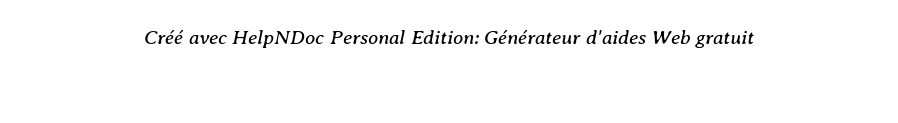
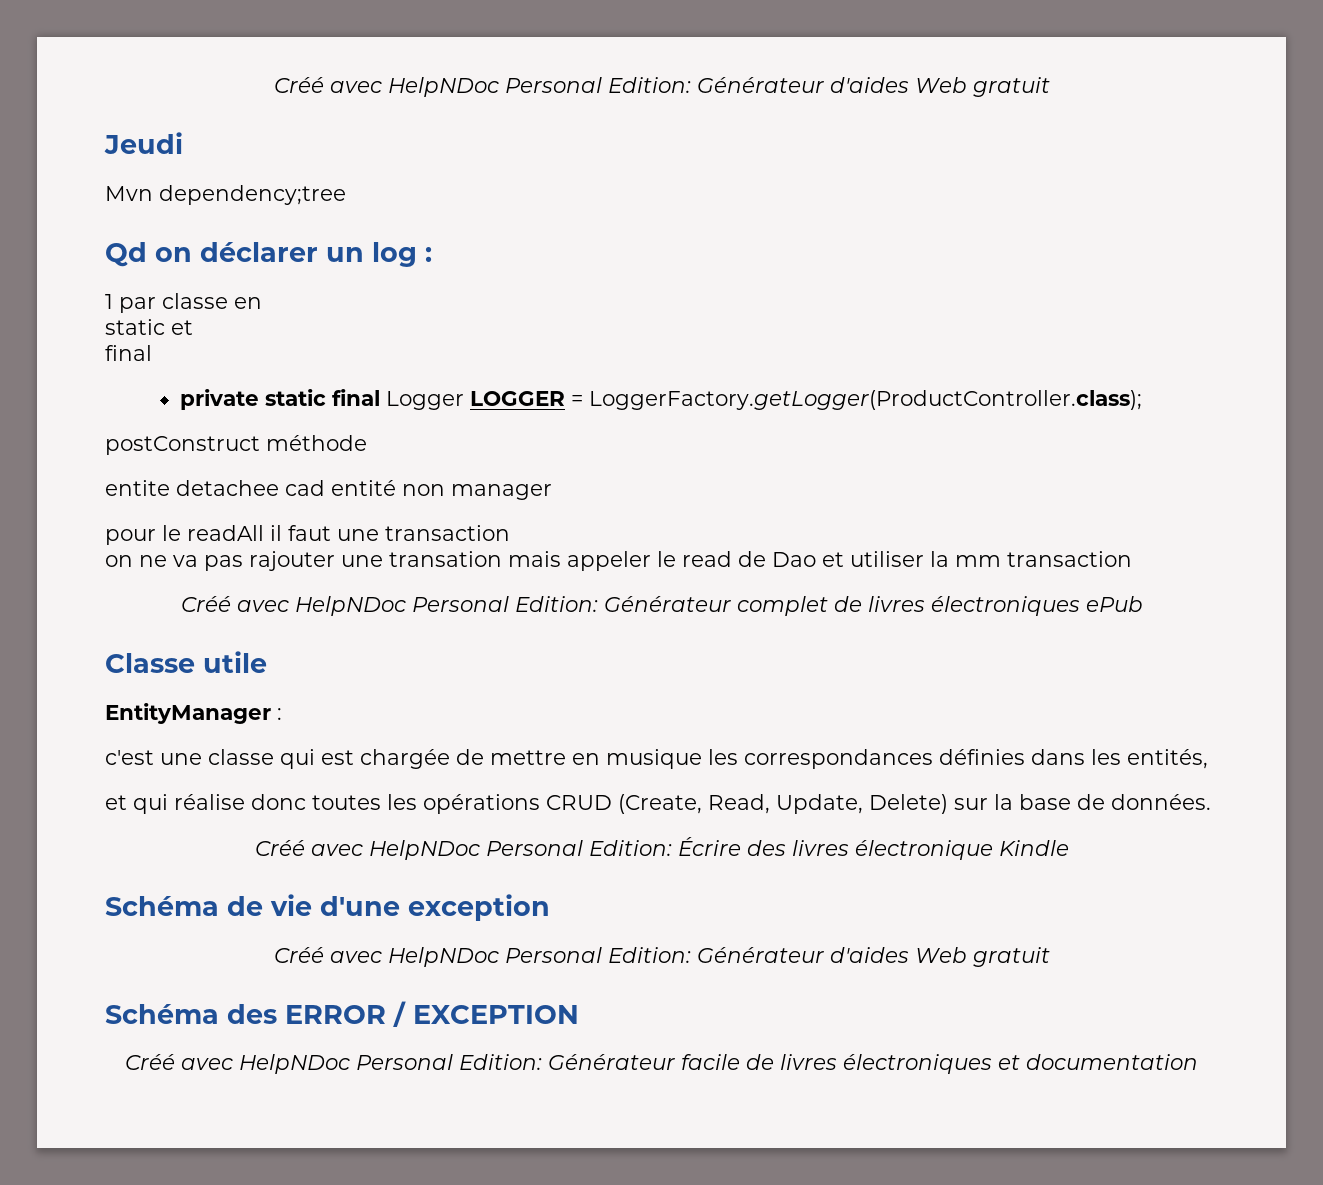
[144,30,754,48] Créé avec HelpNDoc Personal Edition: Générateur d'aides Web gratuit -> [273,77,1050,97] [104,132,183,154] [105,185,346,205] [105,242,432,267] [105,293,262,313] [105,319,193,335] [105,345,152,361] [180,389,1143,410] [105,435,367,455] [105,480,552,500] [105,525,510,545] [105,551,1132,571] [180,596,1143,616] [105,651,267,673] [105,703,282,724] [105,749,1208,769] [105,794,1211,814] [254,837,1069,860] [105,894,550,921] [273,947,1050,967] [105,1001,579,1027] [125,1054,1198,1074] Créé avec HelpNDoc Personal Edition: Générateur d'aides Web gratuit // Jeudi // Mvn dependency;tree // Qd on déclarer un log : // 1 par classe en // static et // final // private static final Logger LOGGER = LoggerFactory.getLogger(ProductController.class); // postConstruct méthode // entite detachee cad entité non manager // pour le readAll il faut une transaction // on ne va pas rajouter une transation mais appeler le read de Dao et utiliser la mm transaction // Créé avec HelpNDoc Personal Edition: Générateur complet de livres électroniques ePub // Classe utile // EntityManager : // c'est une classe qui est chargée de mettre en musique les correspondances définies dans les entités, // et qui réalise donc toutes les opérations CRUD (Create, Read, Update, Delete) sur la base de données. // Créé avec HelpNDoc Personal Edition: Écrire des livres électronique Kindle // Schéma de vie d'une exception // Créé avec HelpNDoc Personal Edition: Générateur d'aides Web gratuit // Schéma des ERROR / EXCEPTION // Créé avec HelpNDoc Personal Edition: Générateur facile de livres électroniques et documentation

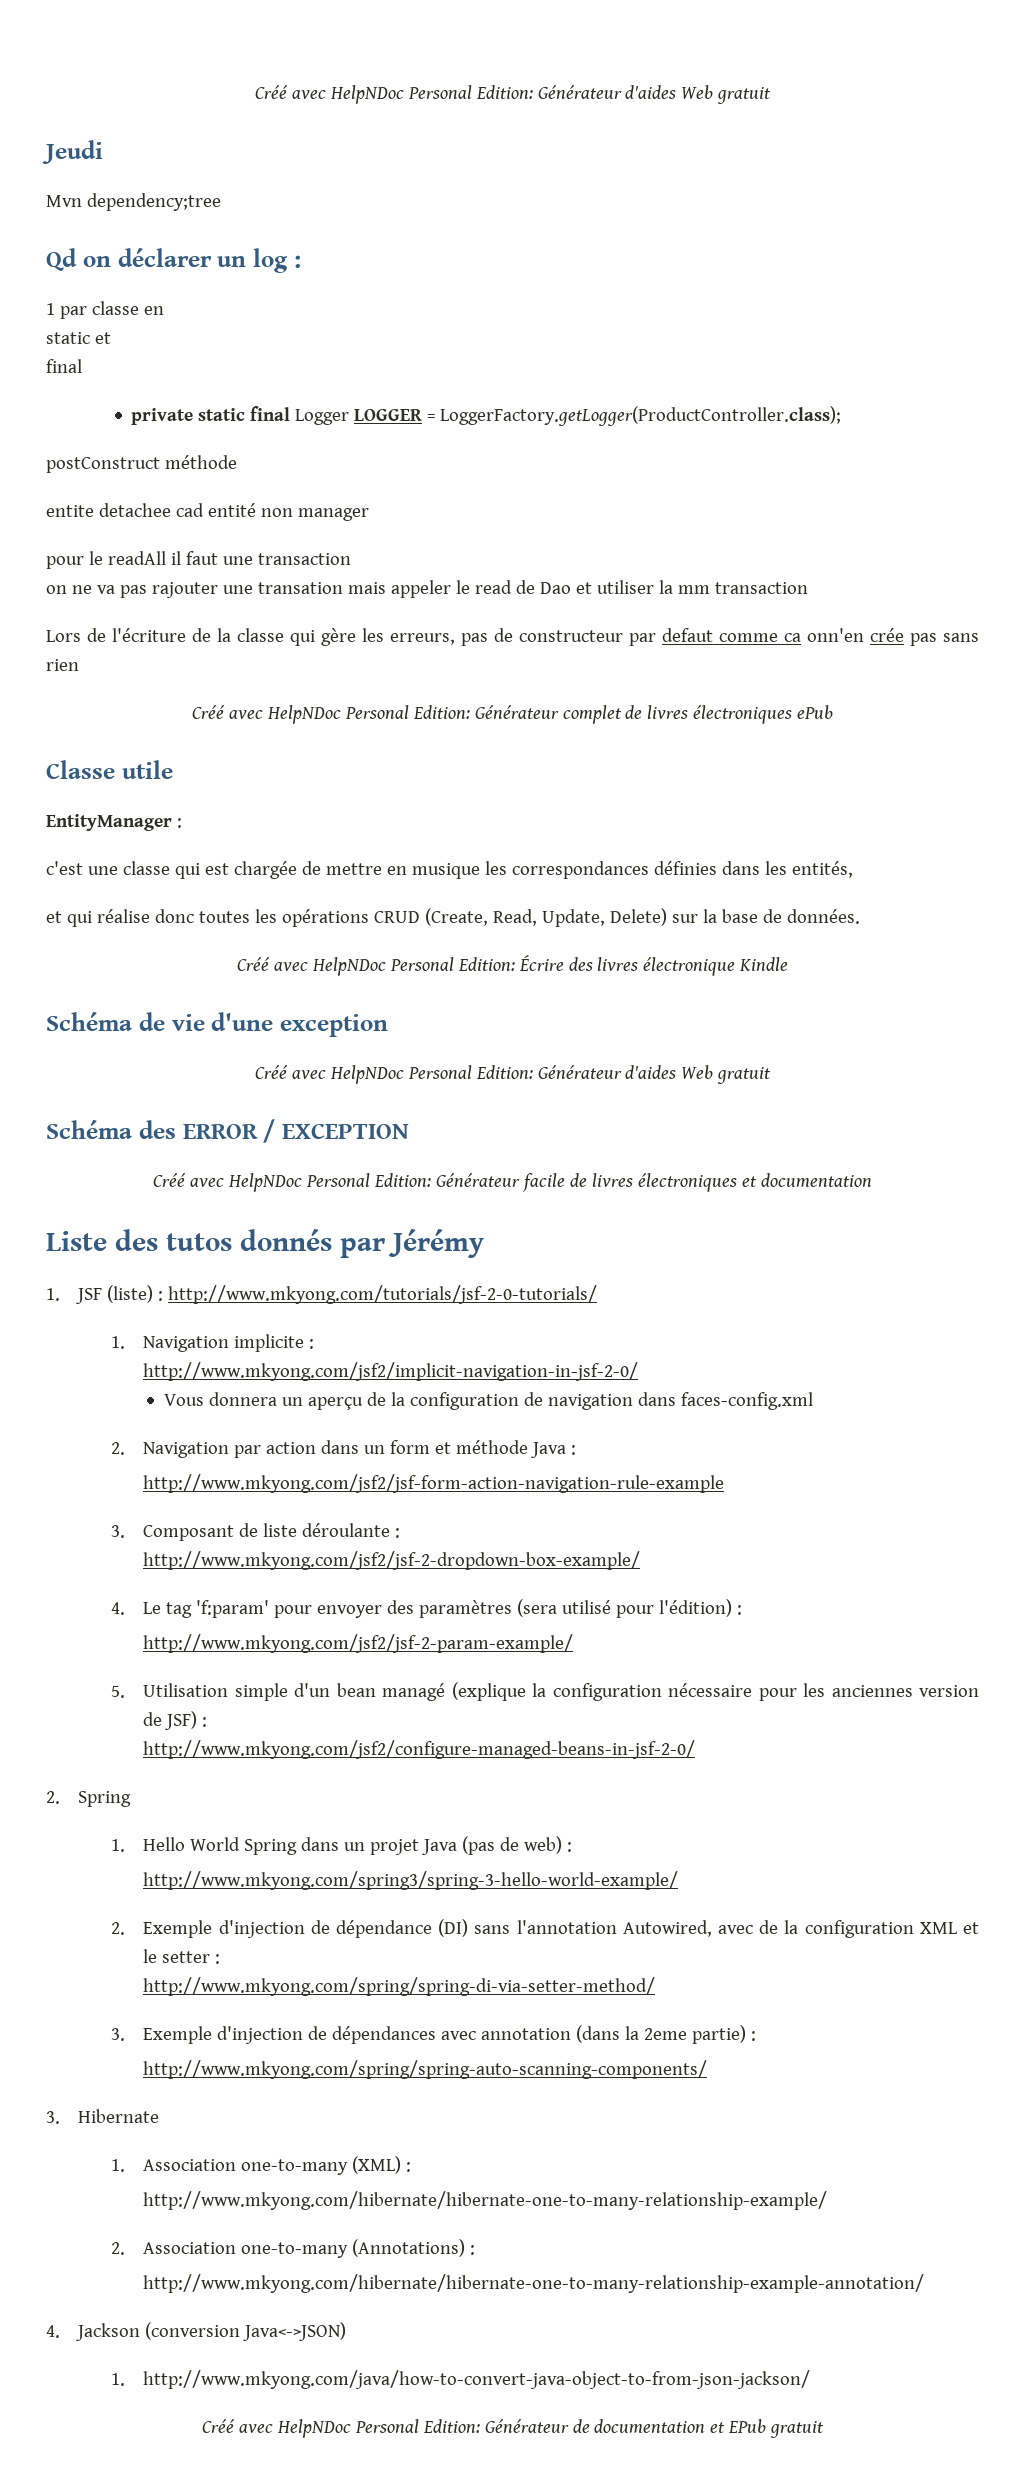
(1132, 559) none -> [46,628,979,646] [46,659,79,671] // Lors de l'écriture de la classe qui gère les erreurs, pas de constructeur par defaut comme ca onn'en crée pas sans rien
(1198, 1062) none -> [46,1229,484,1258] [46,1285,598,1304] [110,1334,315,1352] [143,1362,639,1381] [163,1392,813,1410] [110,1440,577,1458] [143,1474,725,1493] [110,1523,401,1541] [143,1551,641,1570] [110,1599,743,1618] [143,1634,574,1653] [110,1682,979,1701] [143,1711,208,1730] [143,1740,696,1759] [46,1791,132,1807] [110,1836,573,1855] [143,1871,679,1890] [110,1919,980,1938] [143,1949,221,1964] [143,1977,656,1996] [110,2025,757,2044] [143,2060,708,2079] [46,2109,160,2124] [110,2156,412,2175] [143,2191,828,2210] [110,2239,476,2258] [143,2274,925,2293] [46,2322,347,2341] [110,2370,811,2389] [201,2419,825,2438] // Liste des tutos donnés par Jérémy // 1. JSF (liste) : http://www.mkyong.com/tutorials/jsf-2-0-tutorials/ // 1. Navigation implicite : // http://www.mkyong.com/jsf2/implicit-navigation-in-jsf-2-0/ // Vous donnera un aperçu de la configuration de navigation dans faces-config.xml // 2. Navigation par action dans un form et méthode Java : // http://www.mkyong.com/jsf2/jsf-form-action-navigation-rule-example // 3. Composant de liste déroulante : // http://www.mkyong.com/jsf2/jsf-2-dropdown-box-example/ // 4. Le tag 'f:param' pour envoyer des paramètres (sera utilisé pour l'édition) : // http://www.mkyong.com/jsf2/jsf-2-param-example/ // 5. Utilisation simple d'un bean managé (explique la configuration nécessaire pour les anciennes version de JSF) : // http://www.mkyong.com/jsf2/configure-managed-beans-in-jsf-2-0/ // 2. Spring // 1. Hello World Spring dans un projet Java (pas de web) : // http://www.mkyong.com/spring3/spring-3-hello-world-example/ // 2. Exemple d'injection de dépendance (DI) sans l'annotation Autowired, avec de la configuration XML et le setter : // http://www.mkyong.com/spring/spring-di-via-setter-method/ // 3. Exemple d'injection de dépendances avec annotation (dans la 2eme partie) : // http://www.mkyong.com/spring/spring-auto-scanning-components/ // 3. Hibernate // 1. Association one-to-many (XML) : // http://www.mkyong.com/hibernate/hibernate-one-to-many-relationship-example/ // 2. Association one-to-many (Annotations) : // http://www.mkyong.com/hibernate/hibernate-one-to-many-relationship-example-annotation/ // 4. Jackson (conversion Java<->JSON) // 1. http://www.mkyong.com/java/how-to-convert-java-object-to-from-json-jackson/ // Créé avec HelpNDoc Personal Edition: Générateur de documentation et EPub gratuit

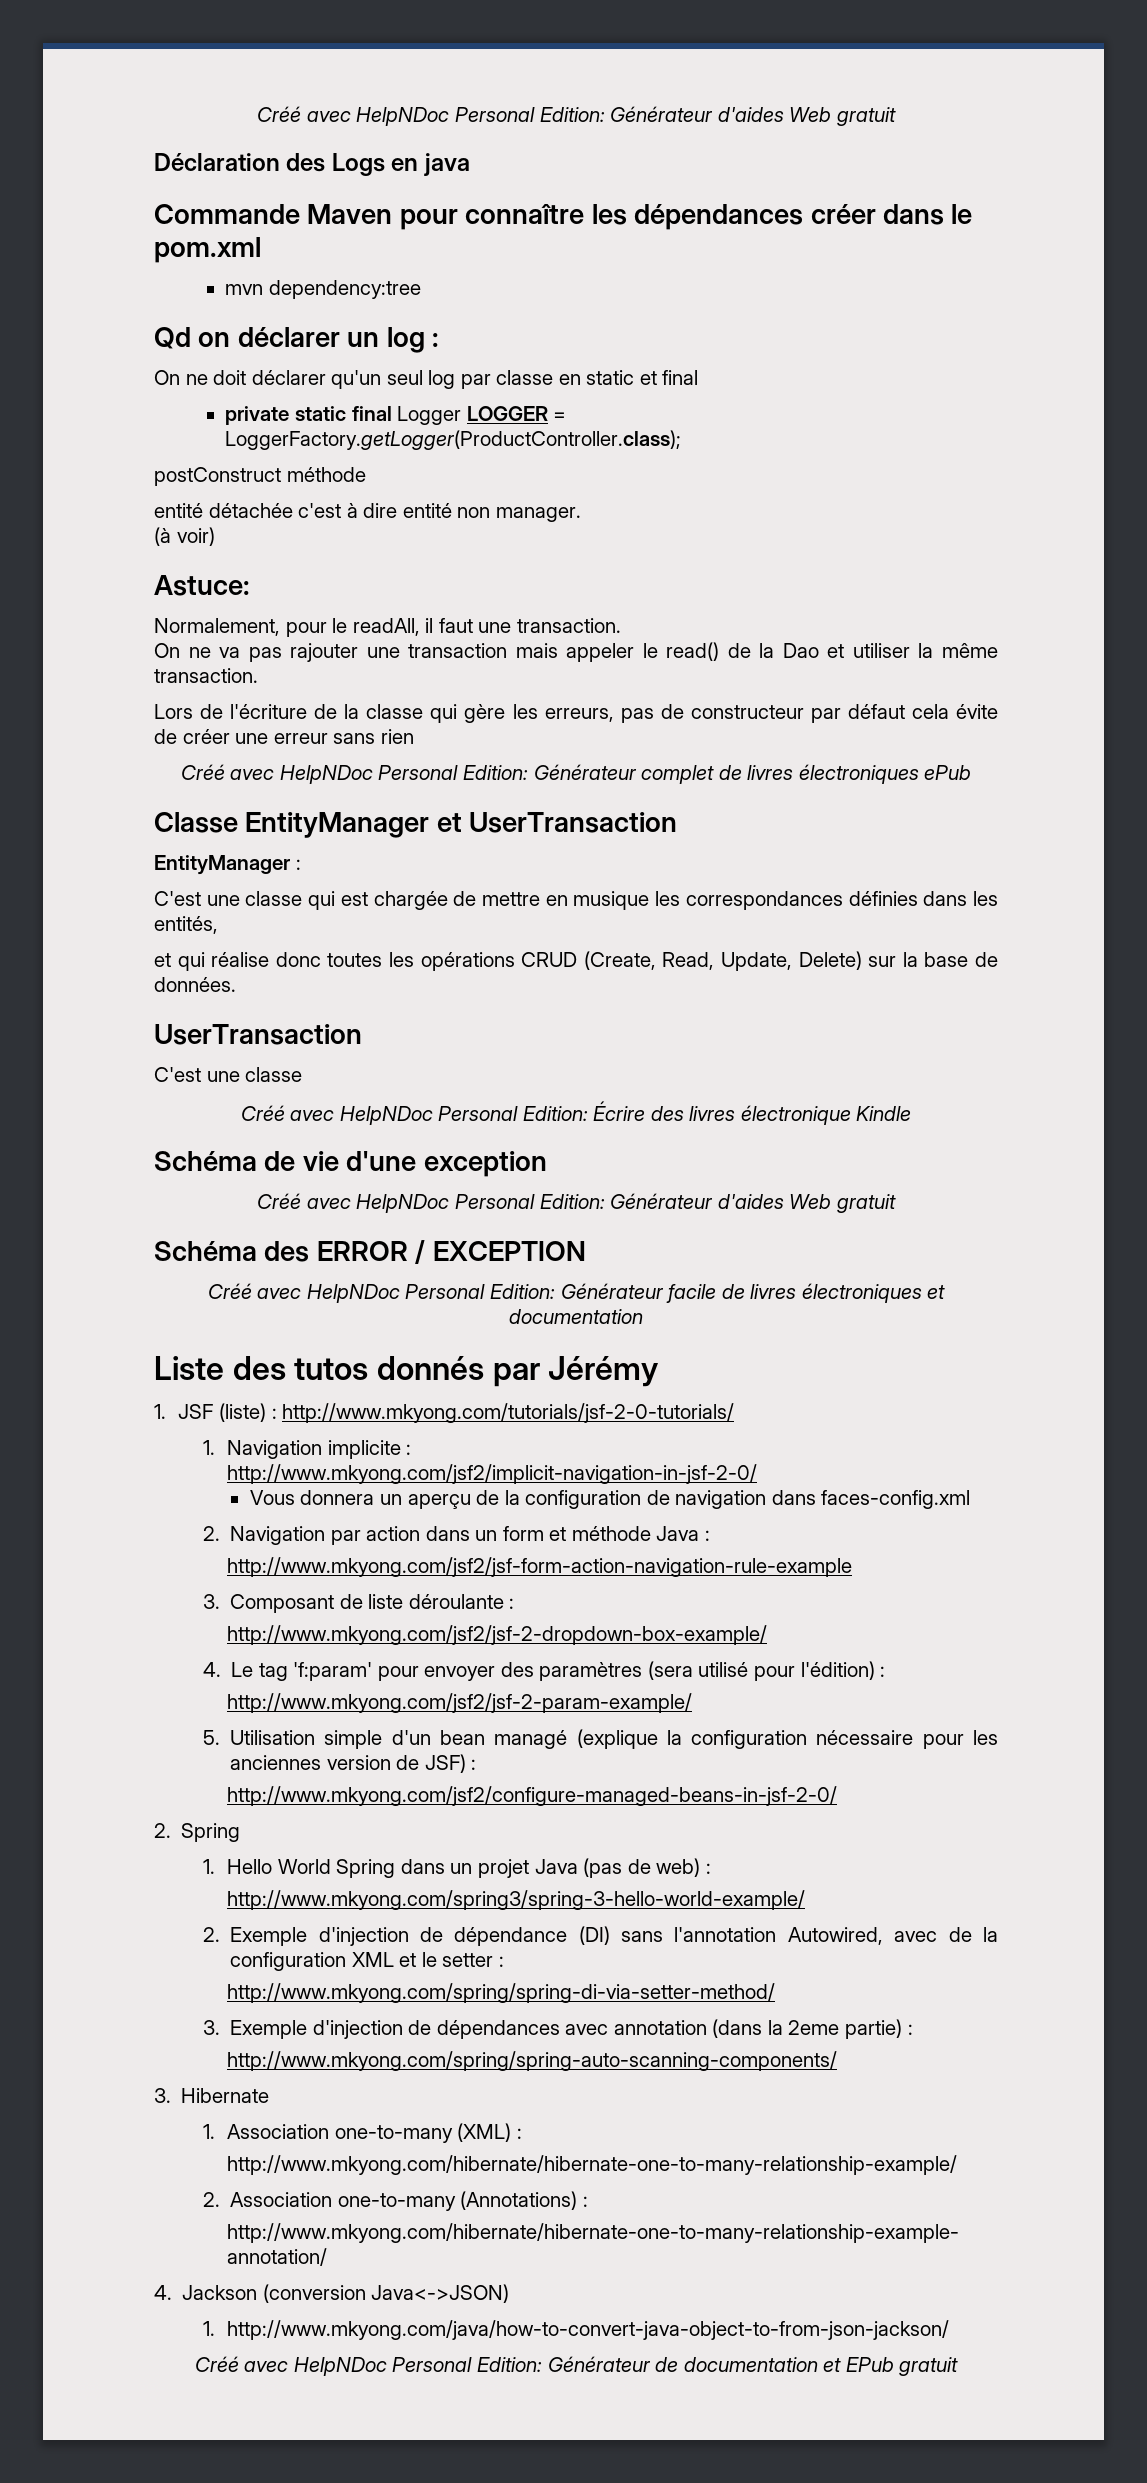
[254,85,772,104] [42,140,103,164] [46,193,221,211] Créé avec HelpNDoc Personal Edition: Générateur d'aides Web gratuit // Jeudi // Mvn dependency;tree -> [257,106,896,126] [154,153,470,176] [154,204,973,230] [154,237,261,263] [225,280,421,299] Créé avec HelpNDoc Personal Edition: Générateur d'aides Web gratuit // Déclaration des Logs en java // Commande Maven pour connaître les dépendances créer dans le pom.xml // mvn dependency:tree
[46,303,55,315] 1 -> [154,370,456,389] On ne doit déclarer qu'un seul log
(164, 310) // -> (581, 379) none
(111, 338) // -> (657, 378) none
[46,503,369,521] entite detachee cad entité non manager // -> [154,503,581,522] [154,527,215,546] [154,575,250,596] [154,618,280,636] entité détachée c'est à dire entité non manager. // (à voir) // Astuce: // Normalement,
[107,551,166,565] readAll -> [352,618,420,636] readAll,
[257,553,351,565] [46,585,67,594] transaction // on -> [516,618,621,633] [154,643,180,658] transaction. // On
[257,582,343,594] transation -> [408,643,508,658] transaction
[474,580,535,594] read de -> [666,642,775,661] read() de la
[677,582,808,594] mm transaction -> [941,643,998,658] [154,668,258,683] même transaction.
[662,628,937,646] defaut comme ca onn'en crée pas -> [847,704,998,719] [154,729,328,744] défaut cela évite de créer une erreur
[121,760,173,779] utile -> [245,812,678,838] EntityManager et UserTransaction
[46,861,83,875] c'est -> [154,891,201,906] C'est
(860, 916) none -> [154,1024,362,1045] [154,1067,303,1082] // UserTransaction // C'est une classe

